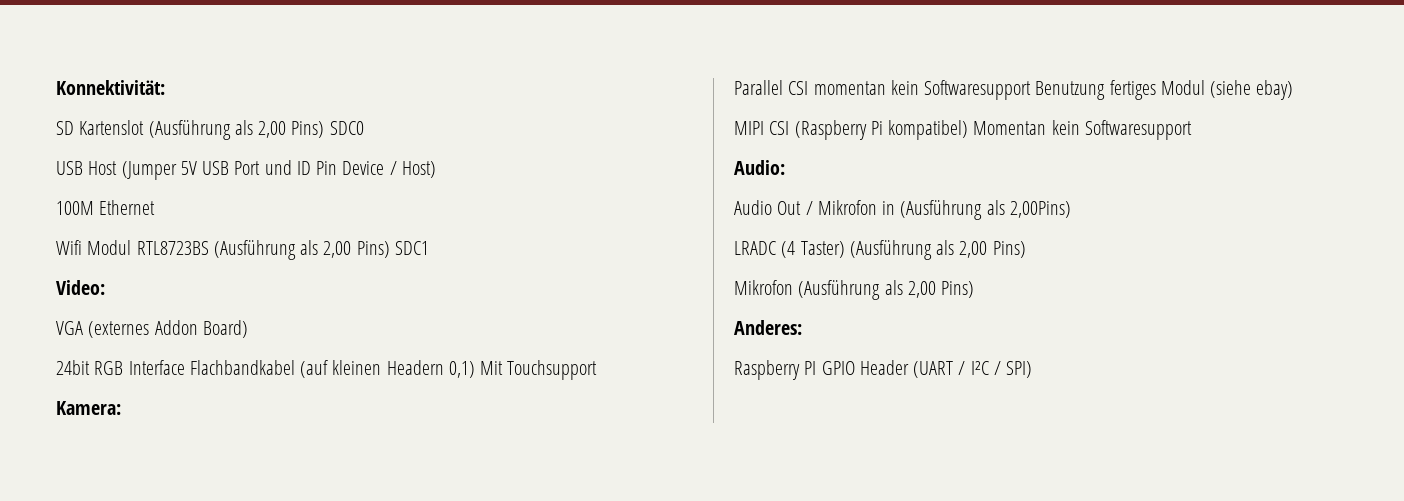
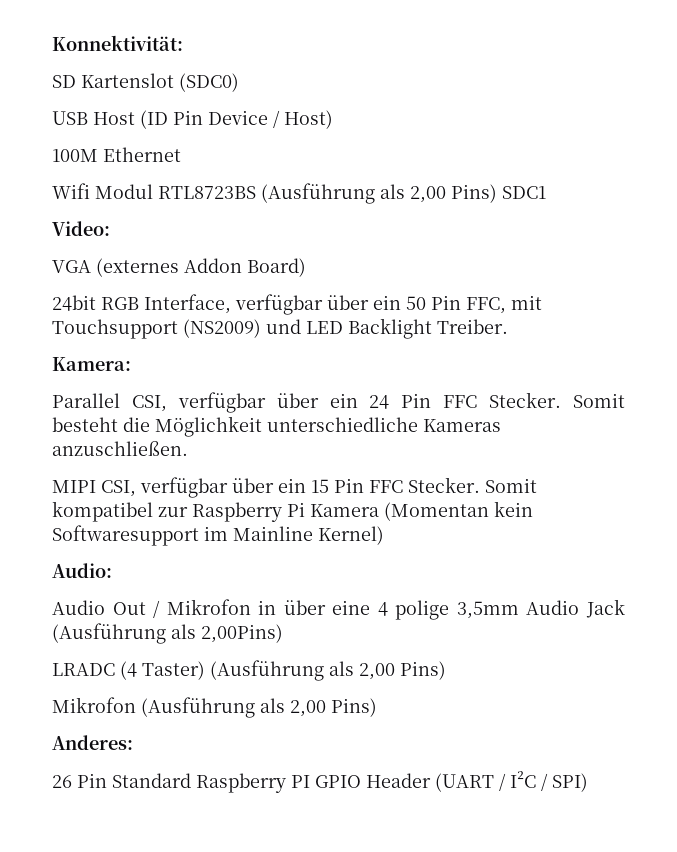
[148,120,364,140] [56,160,311,180] (Ausführung als 2,00 Pins) SDC0 // USB Host (Jumper 5V USB Port und ID -> [179,73,239,92] [52,110,168,129] (SDC0) // USB Host (ID
[128,360,598,380] [56,401,121,415] [734,80,1294,100] [734,120,1192,140] Interface Flachbandkabel (auf kleinen Headern 0,1) Mit Touchsupport // Kamera: // Parallel CSI momentan kein Softwaresupport Benutzung fertiges Modul (siehe ebay) // MIPI CSI (Raspberry Pi kompatibel) Momentan kein Softwaresupport -> [144,294,542,315] [52,318,508,339] [52,357,131,371] [52,392,626,413] [52,416,501,437] [52,441,188,456] [52,477,537,498] [52,501,533,522] [52,525,384,546] Interface, verfügbar über ein 50 Pin FFC, mit Touchsupport (NS2009) und LED Backlight Treiber. // Kamera: // Parallel CSI, verfügbar über ein 24 Pin FFC Stecker. Somit besteht die Möglichkeit unterschiedliche Kameras anzuschließen. // MIPI CSI, verfügbar über ein 15 Pin FFC Stecker. Somit kompatibel zur Raspberry Pi Kamera (Momentan kein Softwaresupport im Mainline Kernel)
(896, 208) none -> [283,599,625,620] über eine 4 polige 3,5mm Audio Jack
(802, 327) none -> [52,773,191,788] 26 Pin Standard

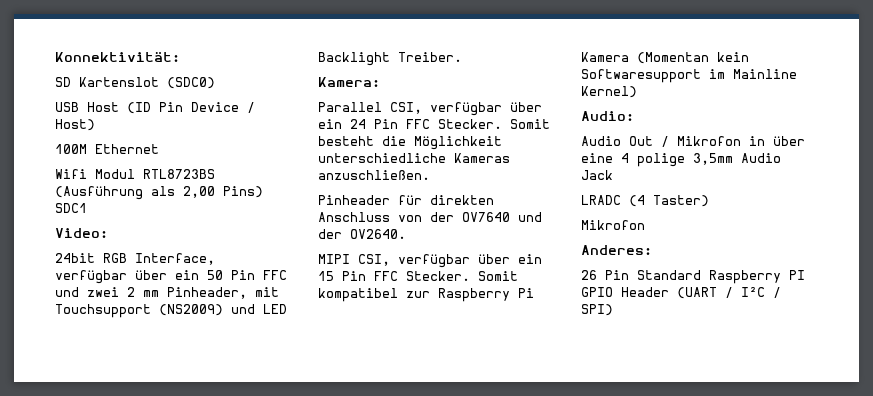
[52,258,306,277] // VGA (externes Addon Board) -> (108, 233) none
[466,297,506,314] FFC, -> [263,270,287,280] [55,287,247,299] FFC und zwei 2 mm Pinheader,
(188, 448) none -> [318,195,494,205] [318,212,542,222] [318,229,406,239] // Pinheader für direkten Anschluss von der OV7640 und der OV2640.
[52,623,283,644] (Ausführung als 2,00Pins) -> (613, 175) none
[210,660,446,681] [52,697,377,718] (Ausführung als 2,00 Pins) // Mikrofon (Ausführung als 2,00 Pins) -> [581,220,645,230] // Mikrofon

